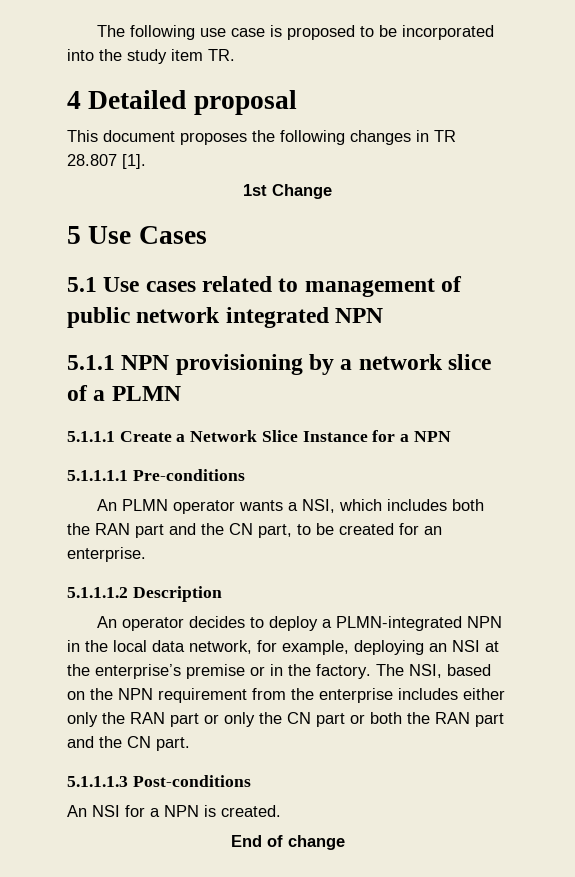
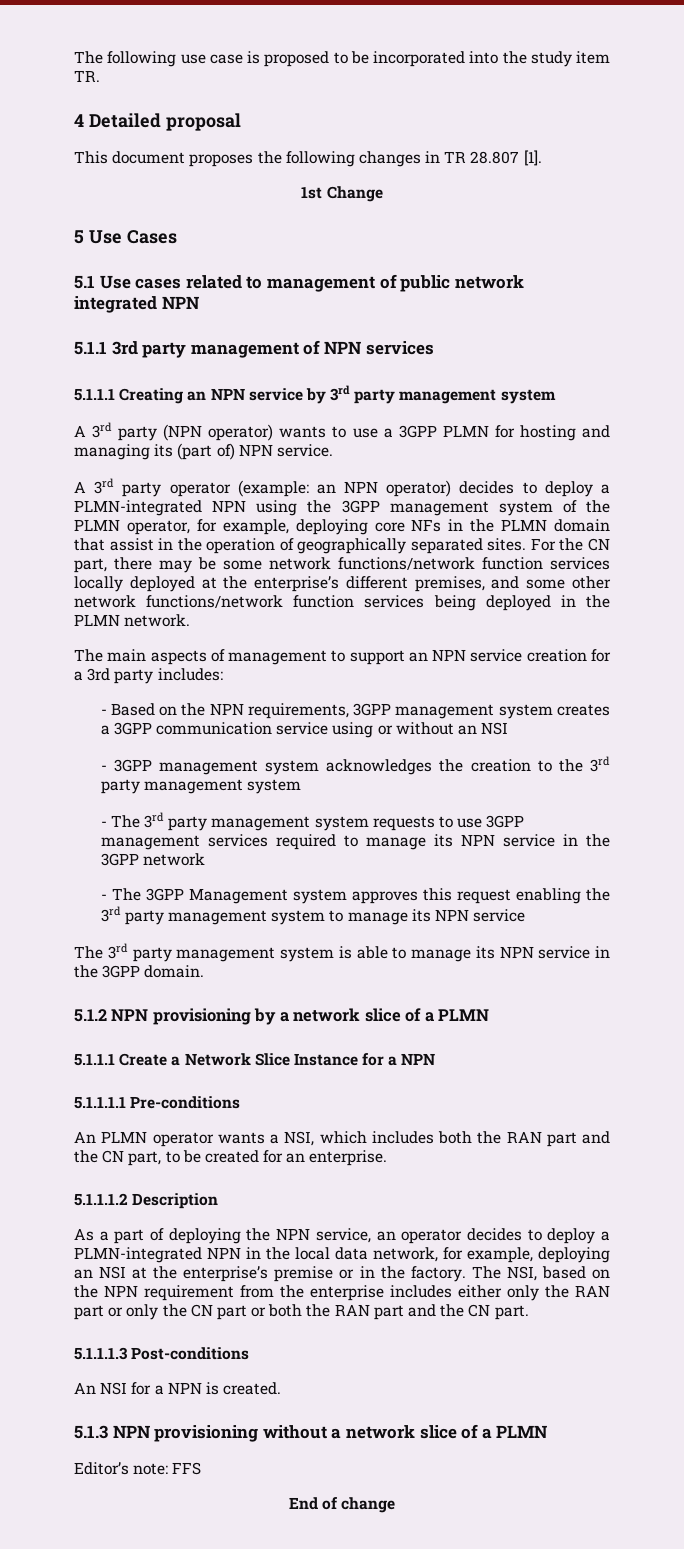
(115, 362) none -> [111,340,434,358] [74,385,556,404] [74,422,611,441] [74,443,333,460] [74,478,610,497] [74,500,610,516] [74,519,610,535] [74,538,610,554] [74,557,610,573] [74,576,611,592] [74,595,611,611] [74,614,191,627] [74,649,611,665] [74,668,223,684] [100,703,610,719] [100,722,509,738] [100,756,610,775] [100,779,301,794] [100,812,525,831] [100,834,610,850] [100,853,205,866] [100,888,610,904] [100,906,526,925] [74,943,610,962] [74,965,205,978] [74,1009,107,1022] 3rd party management of NPN services // 5.1.1.1 Creating an NPN service by 3rd party management system // A 3rd party (NPN operator) wants to use a 3GPP PLMN for hosting and managing its (part of) NPN service. // A 3rd party operator (example: an NPN operator) decides to deploy a PLMN-integrated NPN using the 3GPP management system of the PLMN operator, for example, deploying core NFs in the PLMN domain that assist in the operation of geographically separated sites. For the CN part, there may be some network functions/network function services locally deployed at the enterprise’s different premises, and some other network functions/network function services being deployed in the PLMN network. // The main aspects of management to support an NPN service creation for a 3rd party includes: // - Based on the NPN requirements, 3GPP management system creates a 3GPP communication service using or without an NSI // - 3GPP management system acknowledges the creation to the 3rd party management system // - The 3rd party management system requests to use 3GPP management services required to manage its NPN service in the 3GPP network // - The 3GPP Management system approves this request enabling the 3rd party management system to manage its NPN service // The 3rd party management system is able to manage its NPN service in the 3GPP domain. // 5.1.2
[96,616,117,628] An -> [74,1228,396,1244] As a part of deploying the NPN service, an
(281, 811) none -> [74,1424,548,1442] [74,1462,202,1475] // 5.1.3 NPN provisioning without a network slice of a PLMN // Editor’s note: FFS

